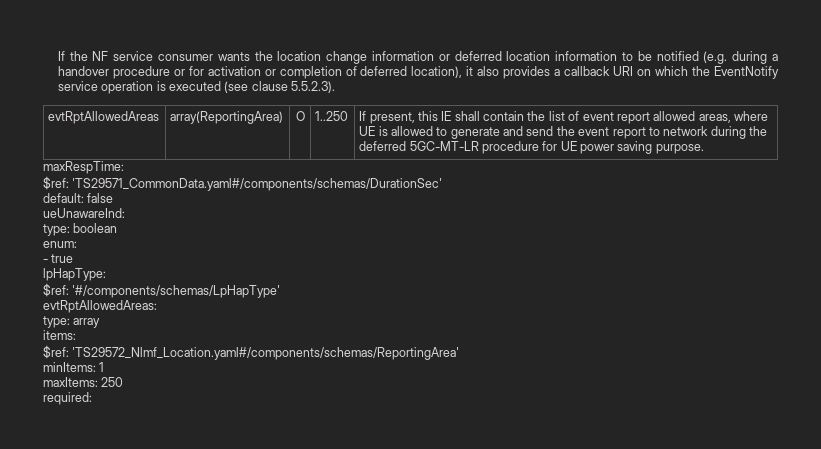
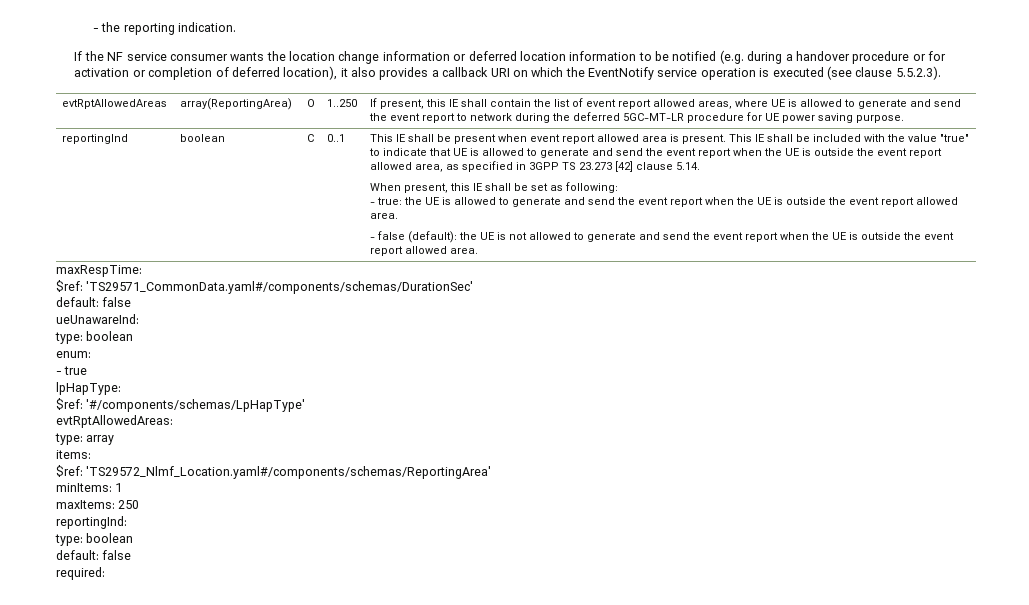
(57, 56) none -> [92,22,237,35] - the reporting indication. //
(704, 149) none -> [62,134,129,144] [180,134,226,142] [307,134,314,142] [327,134,346,142] [370,134,970,144] [369,148,943,158] [370,161,701,172] [370,182,619,193] [370,197,959,207] [370,213,399,219] [370,231,955,243] [370,246,479,256] // reportingInd | boolean | C | 0..1 | This IE shall be present when event report allowed area is present. This IE shall be included with the value "true" to indicate that UE is allowed to generate and send the event report when the UE is outside the event report allowed area, as specified in 3GPP TS 23.273 [42] clause 5.14. // When present, this IE shall be set as following: // - true: the UE is allowed to generate and send the event report when the UE is outside the event report allowed area. // - false (default): the UE is not allowed to generate and send the event report when the UE is outside the event report allowed area.
(124, 382) none -> [56,516,127,529] [55,533,134,546] [56,550,132,560] // reportingInd: // type: boolean // default: false

